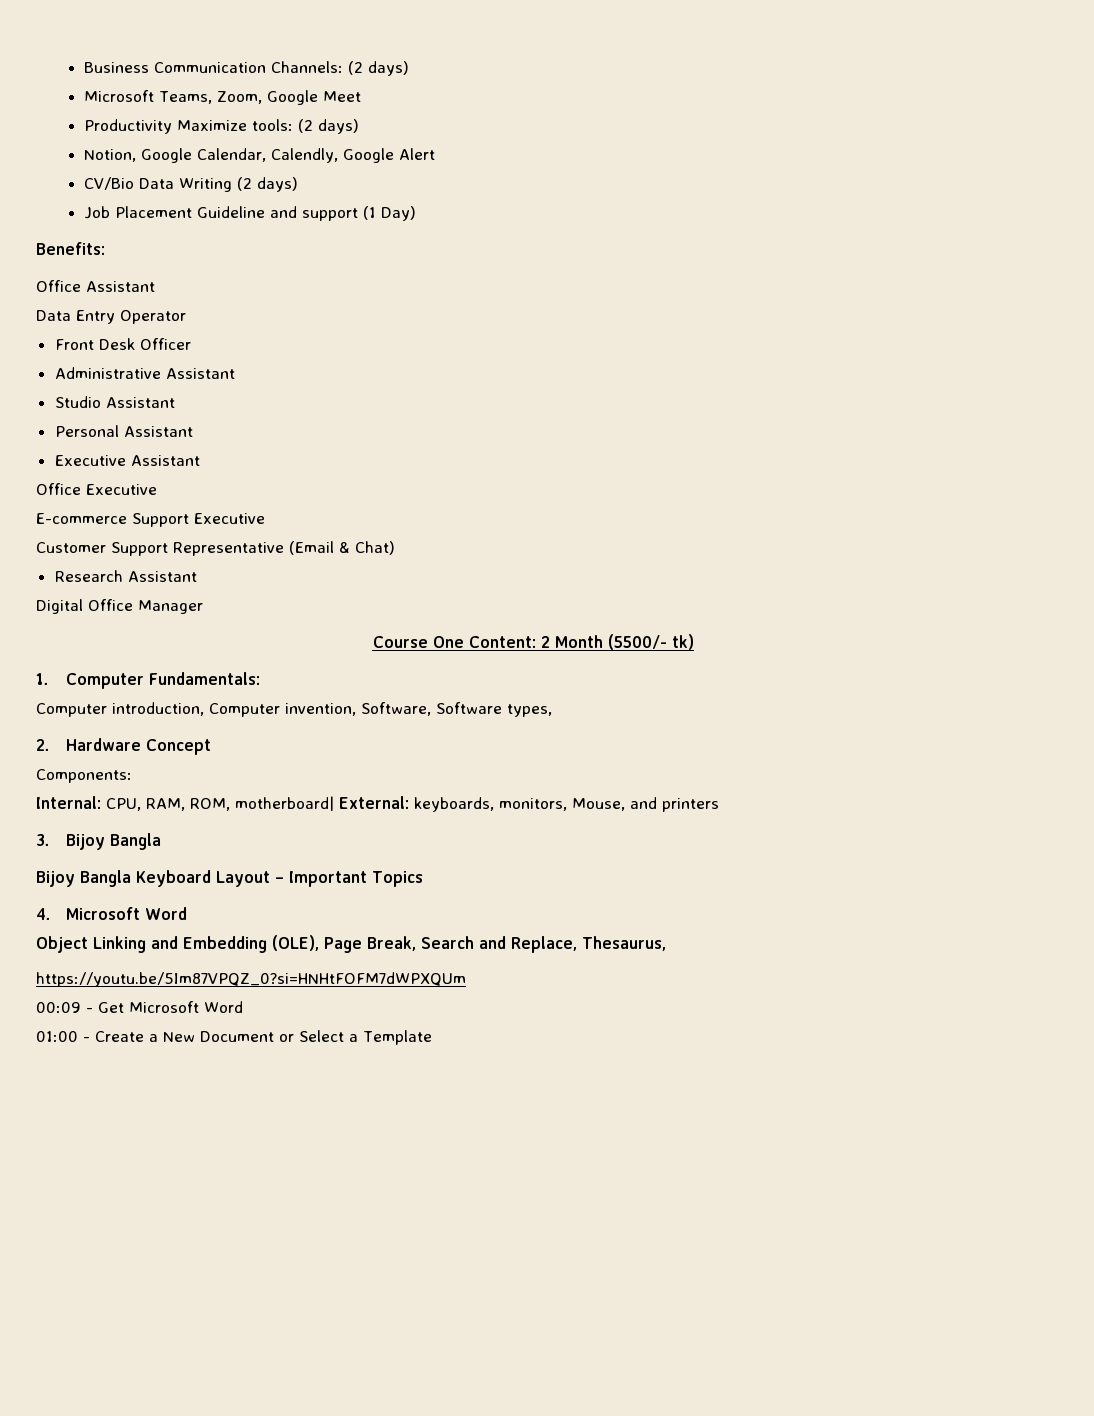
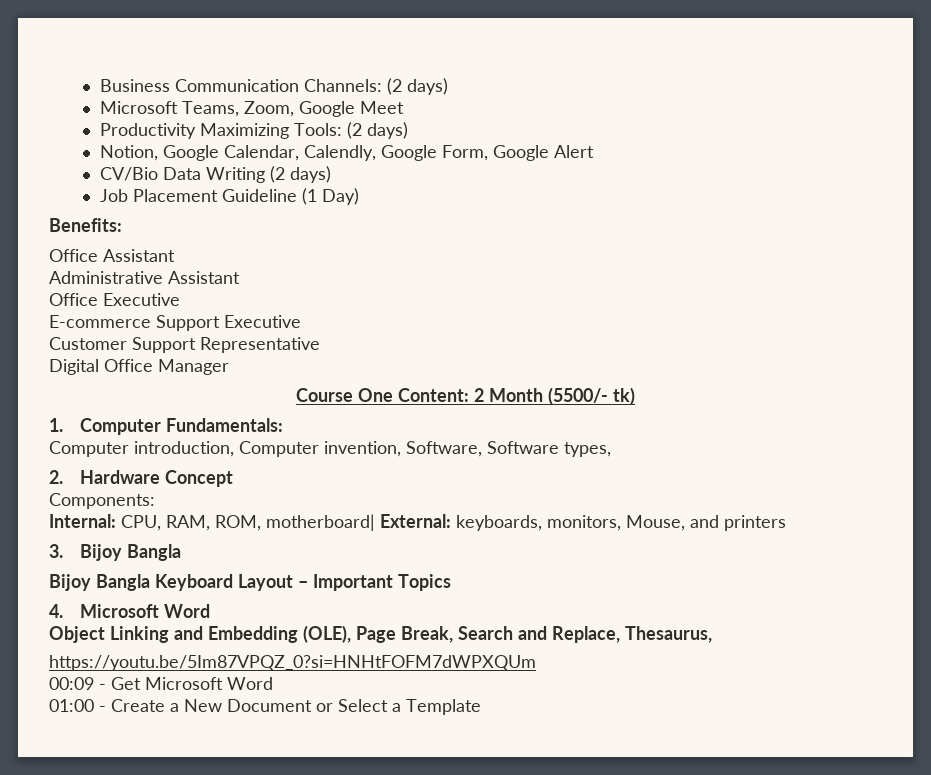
[177,119,294,131] Maximize tools: -> [199,123,342,139] Maximizing Tools:
(395, 155) none -> [441,145,549,161] Form, Google
[270,206,359,221] and support -> (297, 195) none
[36,310,186,324] [54,338,191,350] [54,367,235,379] [54,396,175,408] [54,425,193,437] [54,455,126,466] Data Entry Operator // Front Desk Officer // Administrative Assistant // Studio Assistant // Personal Assistant // Executive -> [49,271,163,284] Administrative
[289,541,395,555] [54,570,197,582] (Email & Chat) // Research Assistant -> (320, 345) none

